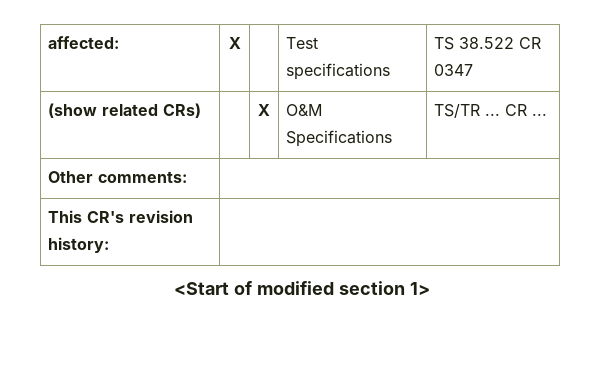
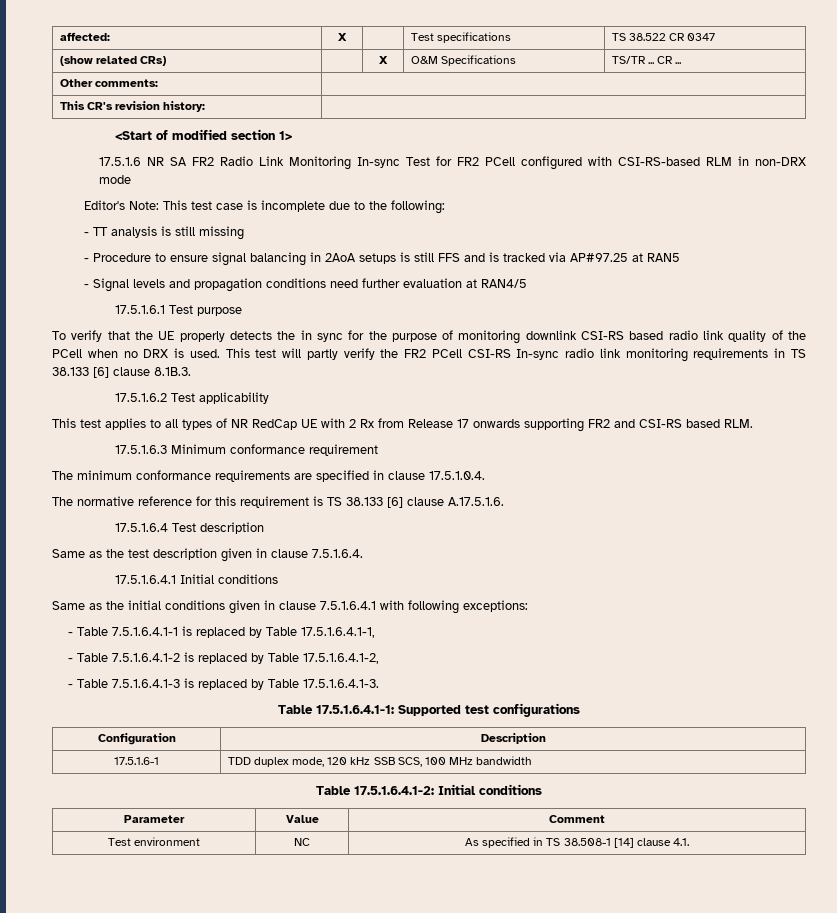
(431, 288) none -> [99,156,807,170] [99,175,132,184] [83,200,445,214] [83,226,244,240] [83,252,680,266] [83,278,527,292] [115,305,243,316] [52,330,807,344] [52,348,807,362] [52,367,191,378] [115,392,270,404] [52,418,753,432] [115,444,379,456] [52,470,485,482] [52,496,504,508] [115,522,265,534] [52,548,363,562] [115,574,279,584] [52,600,528,614] [67,626,375,638] [67,652,379,664] [67,678,379,690] [278,703,580,717] [97,733,176,745] [480,733,546,744] [114,757,159,765] [228,756,532,767] [316,784,542,795] [124,815,185,823] [285,815,319,823] [549,815,605,823] [107,837,201,846] [294,838,310,846] [465,837,689,848] // 17.5.1.6 NR SA FR2 Radio Link Monitoring In-sync Test for FR2 PCell configured with CSI-RS-based RLM in non-DRX mode // Editor's Note: This test case is incomplete due to the following: // - TT analysis is still missing // - Procedure to ensure signal balancing in 2AoA setups is still FFS and is tracked via AP#97.25 at RAN5 // - Signal levels and propagation conditions need further evaluation at RAN4/5 // 17.5.1.6.1 Test purpose // To verify that the UE properly detects the in sync for the purpose of monitoring downlink CSI-RS based radio link quality of the PCell when no DRX is used. This test will partly verify the FR2 PCell CSI-RS In-sync radio link monitoring requirements in TS 38.133 [6] clause 8.1B.3. // 17.5.1.6.2 Test applicability // This test applies to all types of NR RedCap UE with 2 Rx from Release 17 onwards supporting FR2 and CSI-RS based RLM. // 17.5.1.6.3 Minimum conformance requirement // The minimum conformance requirements are specified in clause 17.5.1.0.4. // The normative reference for this requirement is TS 38.133 [6] clause A.17.5.1.6. // 17.5.1.6.4 Test description // Same as the test description given in clause 7.5.1.6.4. // 17.5.1.6.4.1 Initial conditions // Same as the initial conditions given in clause 7.5.1.6.4.1 with following exceptions: // - Table 7.5.1.6.4.1-1 is replaced by Table 17.5.1.6.4.1-1, // - Table 7.5.1.6.4.1-2 is replaced by Table 17.5.1.6.4.1-2, // - Table 7.5.1.6.4.1-3 is replaced by Table 17.5.1.6.4.1-3. // Table 17.5.1.6.4.1-1: Supported test configurations // Configuration | Description // 17.5.1.6-1 | TDD duplex mode, 120 kHz SSB SCS, 100 MHz bandwidth // Table 17.5.1.6.4.1-2: Initial conditions // Parameter | Value | Comment // Test environment | NC | As specified in TS 38.508-1 [14] clause 4.1.

